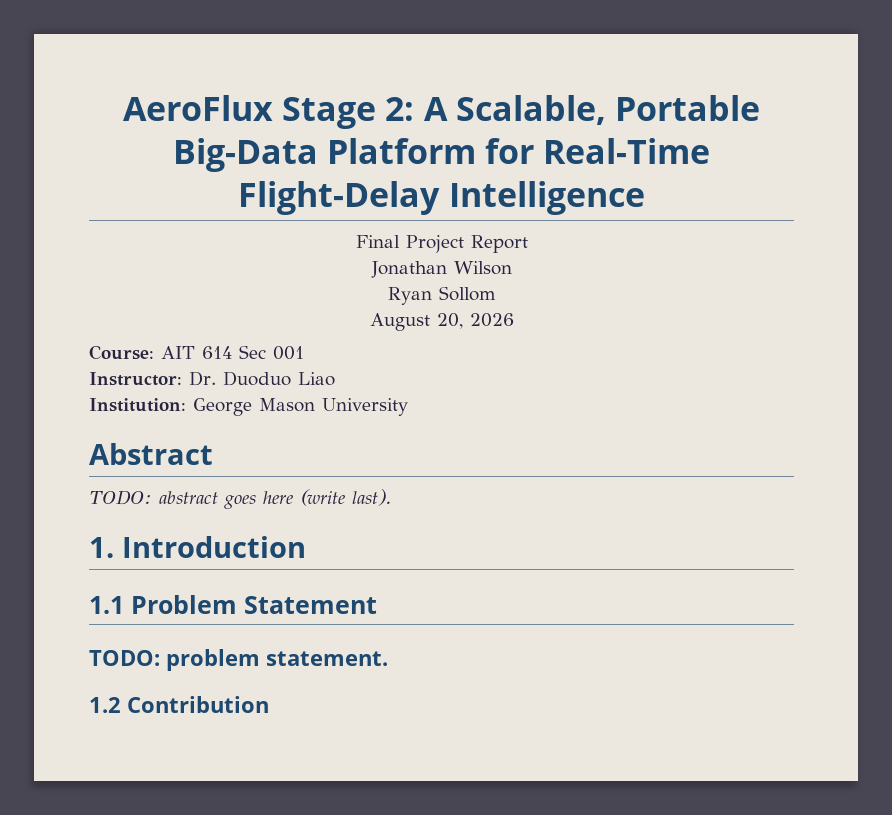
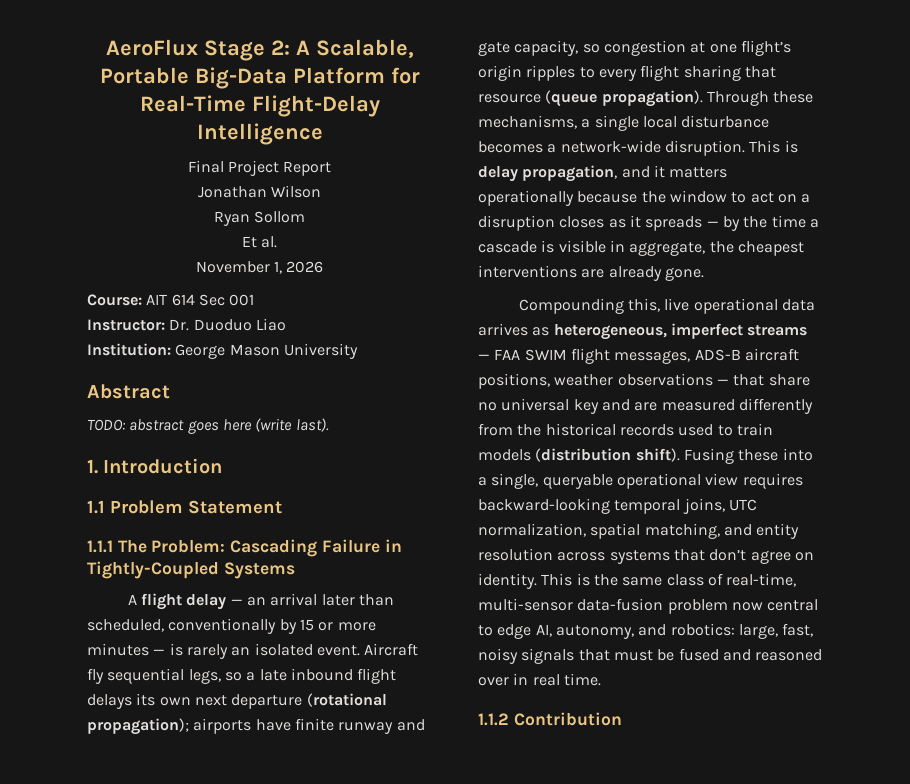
[369,313,463,331] August 20, -> [241,236,278,248] [195,261,282,274] Et al. // November 1,
[89,649,388,671] [89,697,121,713] TODO: problem statement. // 1.2 -> [87,539,402,557] [87,561,295,579] [127,593,394,610] [87,618,376,634] [87,643,419,659] [87,668,397,684] [87,693,387,709] [87,718,425,735] [478,40,791,56] [478,65,776,81] [478,90,814,107] [478,115,770,131] [478,140,798,156] [478,165,728,182] [478,190,811,206] [478,215,819,231] [478,240,804,256] [478,265,704,281] [518,298,815,314] [478,323,808,340] [478,348,799,364] [478,373,810,389] [478,398,813,414] [478,423,773,436] [478,448,813,464] [478,473,803,489] [478,498,757,514] [478,523,800,539] [478,548,814,564] [478,573,797,589] [478,598,819,614] [478,623,814,639] [478,648,823,664] [478,673,601,686] [478,713,509,726] 1.1.1 The Problem: Cascading Failure in Tightly-Coupled Systems // A flight delay — an arrival later than scheduled, conventionally by 15 or more minutes — is rarely an isolated event. Aircraft fly sequential legs, so a late inbound flight delays its own next departure (rotational propagation); airports have finite runway and gate capacity, so congestion at one flight’s origin ripples to every flight sharing that resource (queue propagation). Through these mechanisms, a single local disturbance becomes a network-wide disruption. This is delay propagation, and it matters operationally because the window to act on a disruption closes as it spreads — by the time a cascade is visible in aggregate, the cheapest interventions are already gone. // Compounding this, live operational data arrives as heterogeneous, imperfect streams — FAA SWIM flight messages, ADS-B aircraft positions, weather observations — that share no universal key and are measured differently from the historical records used to train models (distribution shift). Fusing these into a single, queryable operational view requires backward-looking temporal joins, UTC normalization, spatial matching, and entity resolution across systems that don’t agree on identity. This is the same class of real-time, multi-sensor data-fusion problem now central to edge AI, autonomy, and robotics: large, fast, noisy signals that must be fused and reasoned over in real time. // 1.1.2

